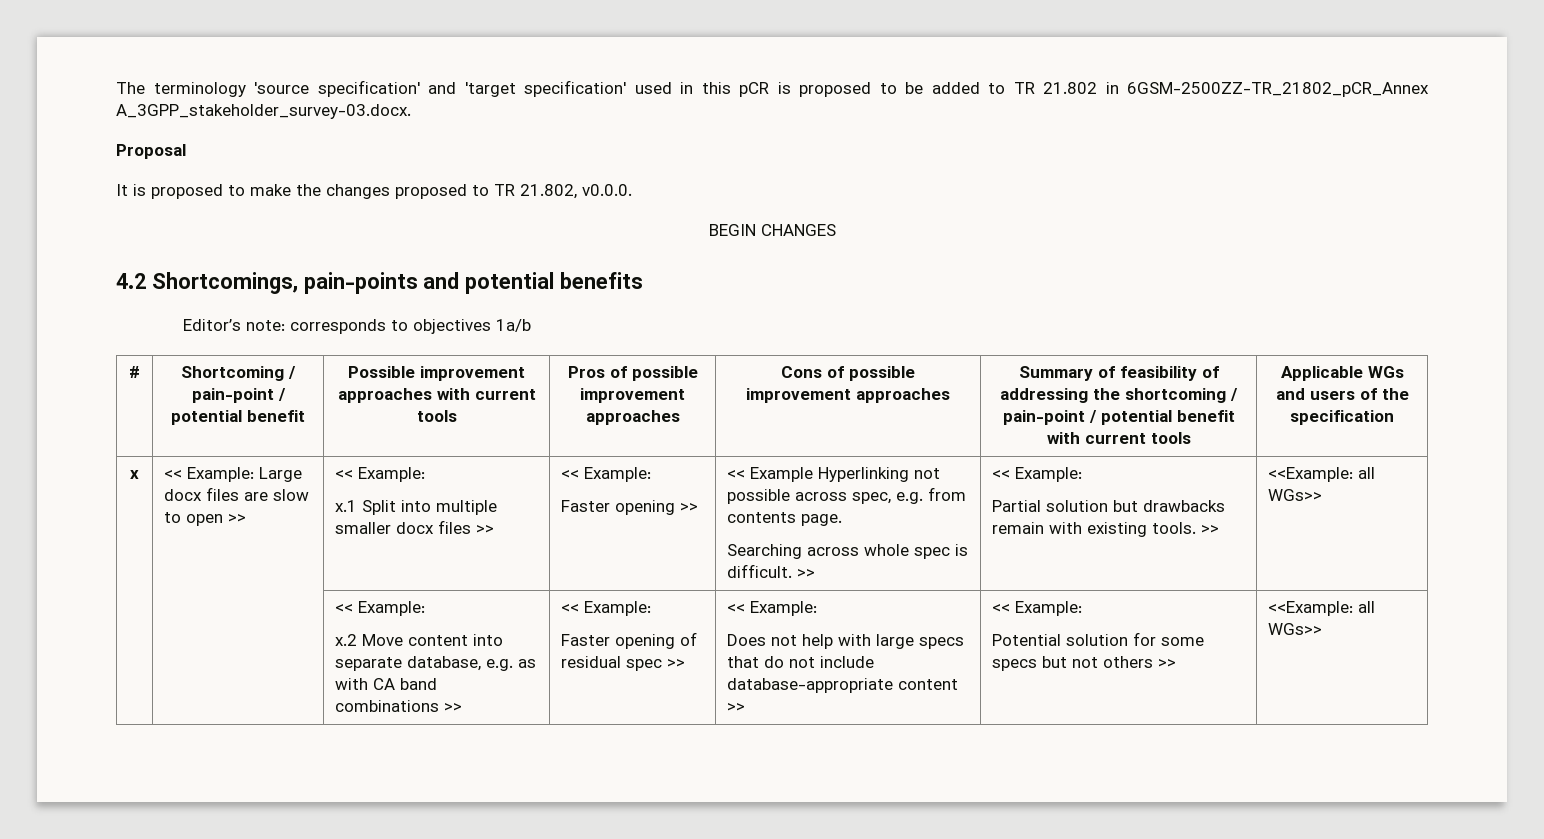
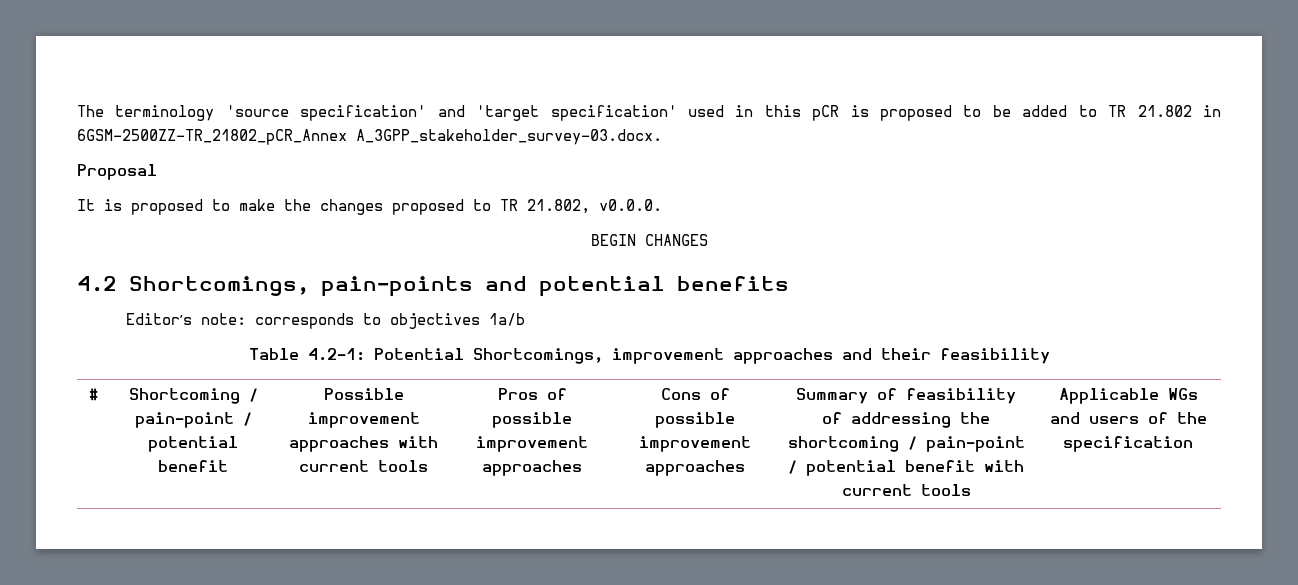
(532, 325) none -> [248,348,1050,364] // Table 4.2-1: Potential Shortcomings, improvement approaches and their feasibility
[130,470,139,479] [164,467,303,482] [164,487,310,501] [164,512,247,526] [335,467,426,482] [335,500,498,515] [335,520,495,534] [561,467,652,482] [561,500,699,515] [727,467,941,482] [727,487,967,504] [727,512,843,526] [727,544,969,559] [727,564,816,578] [992,467,1083,482] [992,500,1226,512] [992,522,1220,537] [1268,467,1376,482] [1268,489,1323,501] [335,601,426,616] [335,634,504,646] [335,656,537,671] [335,678,438,690] [335,700,463,712] [561,601,652,616] [561,632,698,649] [561,656,686,671] [727,601,818,616] [727,634,965,649] [727,656,875,668] [727,678,959,693] [727,703,746,712] [992,601,1083,616] [992,632,1205,646] [992,656,1177,671] [1268,601,1376,616] [1268,623,1323,635] // x | << Example: Large docx files are slow to open >> | << Example: // x.1 Split into multiple smaller docx files >> | << Example: // Faster opening >> | << Example Hyperlinking not possible across spec, e.g. from contents page. // Searching across whole spec is difficult. >> | << Example: // Partial solution but drawbacks remain with existing tools. >> | <<Example: all WGs>> // | | << Example: // x.2 Move content into separate database, e.g. as with CA band combinations >> | << Example: // Faster opening of residual spec >> | << Example: // Does not help with large specs that do not include database-appropriate content >> | << Example: // Potential solution for some specs but not others >> | <<Example: all WGs>> -> (1193, 444) none

